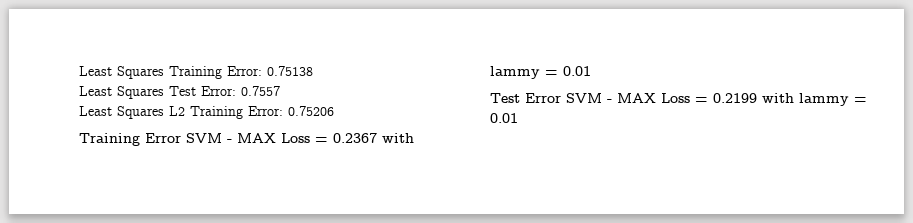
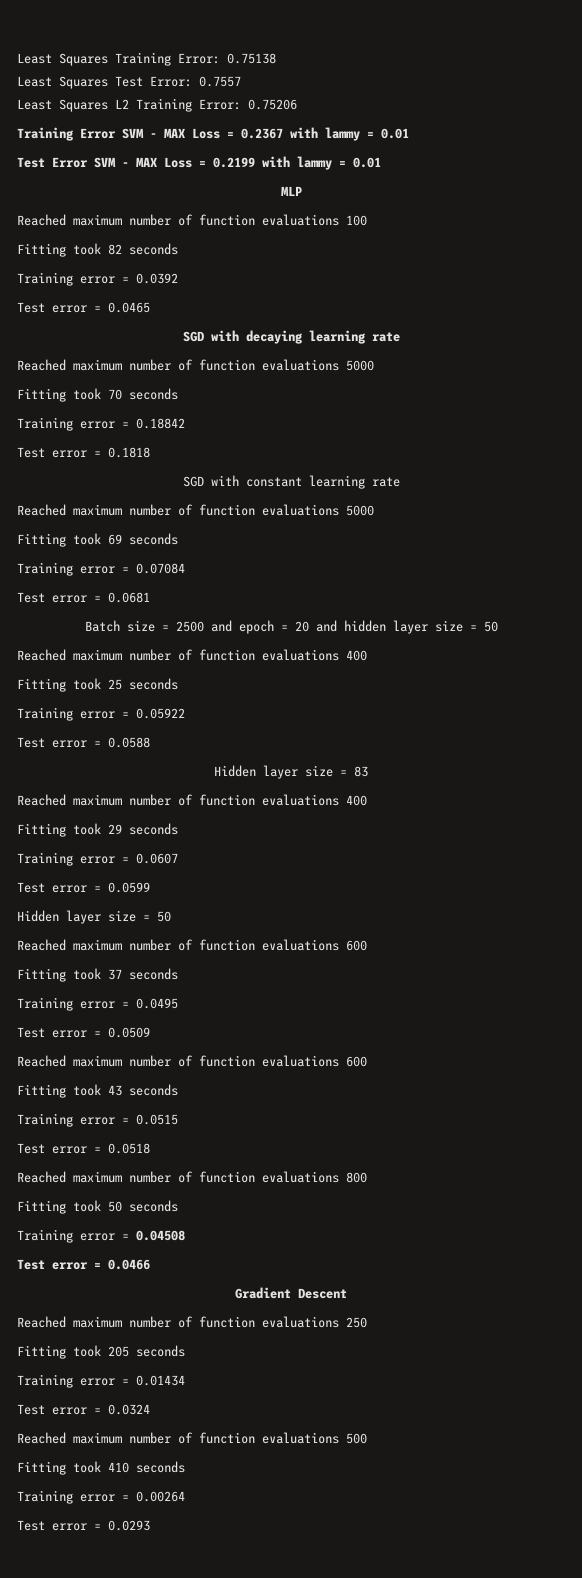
(518, 118) none -> [280,186,302,196] [17,214,367,226] [17,243,178,257] [17,272,178,286] [17,302,150,313] [182,330,400,344] [17,359,374,371] [17,388,178,402] [17,417,185,431] [17,447,150,458] [182,475,400,489] [17,504,374,516] [17,533,178,547] [17,562,185,576] [17,592,150,603] [84,620,498,634] [17,649,367,661] [17,678,178,692] [17,707,185,721] [17,737,150,748] [214,765,368,779] [17,794,367,806] [17,823,178,837] [17,852,178,866] [17,882,150,893] [17,910,171,924] [17,939,367,951] [17,968,178,982] [17,997,178,1011] [17,1027,150,1038] [17,1055,367,1067] [17,1084,178,1098] [17,1113,178,1127] [17,1143,150,1154] [17,1171,367,1183] [17,1200,178,1214] [17,1229,185,1243] [17,1259,150,1270] [235,1287,347,1299] [17,1316,367,1328] [17,1345,185,1359] [17,1374,185,1388] [17,1404,150,1415] [17,1432,367,1444] [17,1461,185,1475] [17,1490,185,1504] [17,1520,150,1531] // MLP // Reached maximum number of function evaluations 100 // Fitting took 82 seconds // Training error = 0.0392 // Test error = 0.0465 // SGD with decaying learning rate // Reached maximum number of function evaluations 5000 // Fitting took 70 seconds // Training error = 0.18842 // Test error = 0.1818 // SGD with constant learning rate // Reached maximum number of function evaluations 5000 // Fitting took 69 seconds // Training error = 0.07084 // Test error = 0.0681 // Batch size = 2500 and epoch = 20 and hidden layer size = 50 // Reached maximum number of function evaluations 400 // Fitting took 25 seconds // Training error = 0.05922 // Test error = 0.0588 // Hidden layer size = 83 // Reached maximum number of function evaluations 400 // Fitting took 29 seconds // Training error = 0.0607 // Test error = 0.0599 // Hidden layer size = 50 // Reached maximum number of function evaluations 600 // Fitting took 37 seconds // Training error = 0.0495 // Test error = 0.0509 // Reached maximum number of function evaluations 600 // Fitting took 43 seconds // Training error = 0.0515 // Test error = 0.0518 // Reached maximum number of function evaluations 800 // Fitting took 50 seconds // Training error = 0.04508 // Test error = 0.0466 // Gradient Descent // Reached maximum number of function evaluations 250 // Fitting took 205 seconds // Training error = 0.01434 // Test error = 0.0324 // Reached maximum number of function evaluations 500 // Fitting took 410 seconds // Training error = 0.00264 // Test error = 0.0293

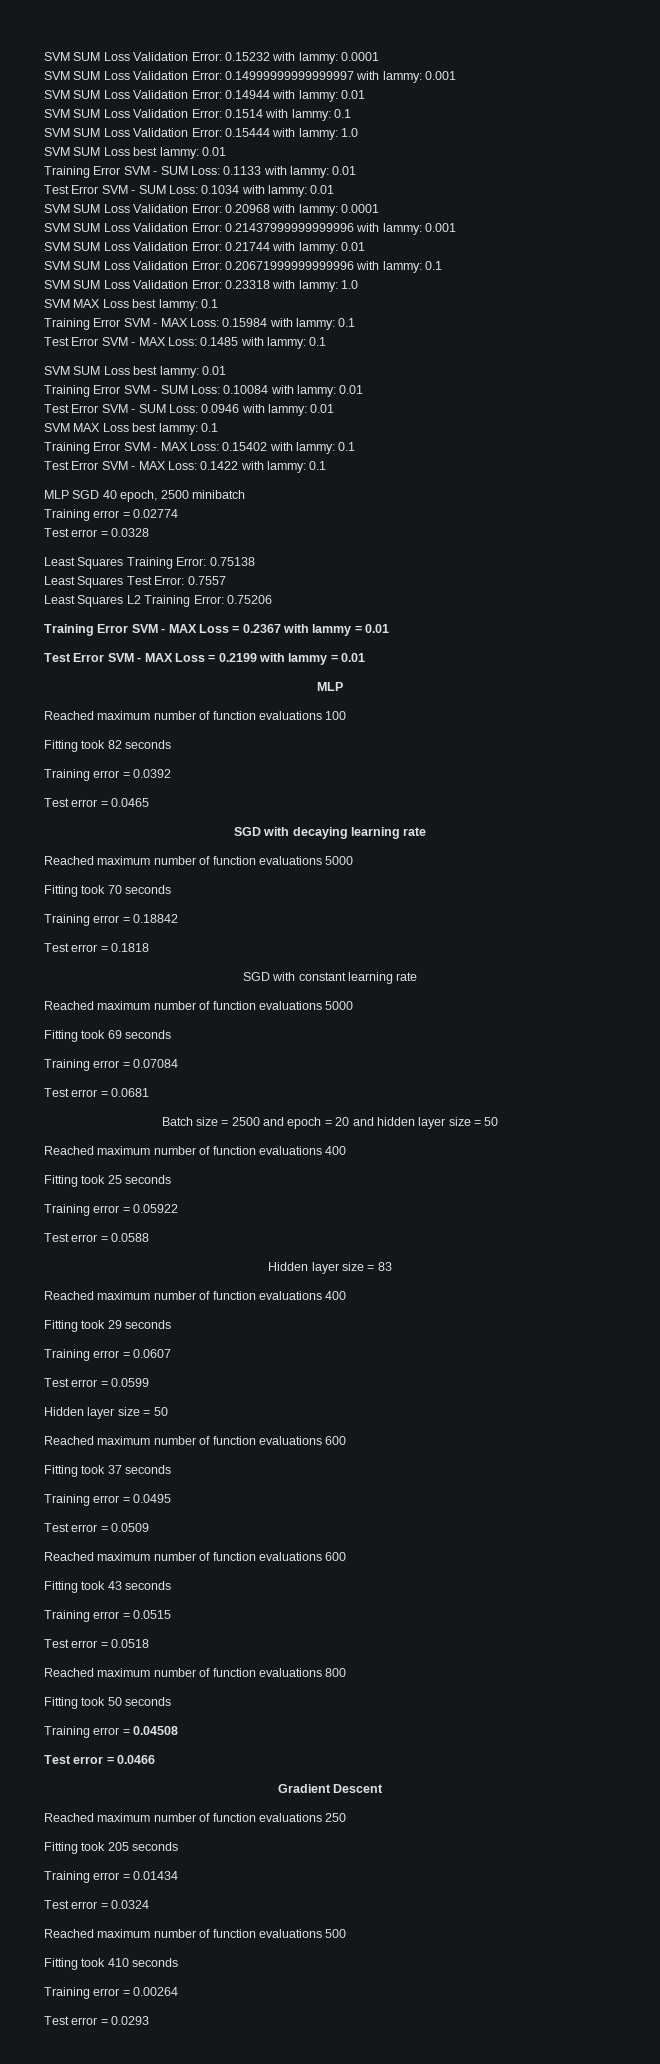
(17, 58) none -> [44,52,379,64] [44,71,456,83] [44,90,365,102] [44,109,351,121] [44,128,358,140] [44,147,226,159] [44,166,357,178] [44,185,335,197] [44,204,379,216] [44,223,456,235] [44,242,365,254] [44,261,442,273] [44,280,358,292] [44,299,218,311] [44,318,356,330] [44,337,327,349] [44,366,226,378] [44,385,364,397] [44,404,335,416] [44,423,218,435] [44,442,356,454] [44,461,327,473] [44,490,245,502] [44,509,179,521] [44,528,150,537] SVM SUM Loss Validation Error: 0.15232 with lammy: 0.0001 // SVM SUM Loss Validation Error: 0.14999999999999997 with lammy: 0.001 // SVM SUM Loss Validation Error: 0.14944 with lammy: 0.01 // SVM SUM Loss Validation Error: 0.1514 with lammy: 0.1 // SVM SUM Loss Validation Error: 0.15444 with lammy: 1.0 // SVM SUM Loss best lammy: 0.01 // Training Error SVM - SUM Loss: 0.1133 with lammy: 0.01 // Test Error SVM - SUM Loss: 0.1034 with lammy: 0.01 // SVM SUM Loss Validation Error: 0.20968 with lammy: 0.0001 // SVM SUM Loss Validation Error: 0.21437999999999996 with lammy: 0.001 // SVM SUM Loss Validation Error: 0.21744 with lammy: 0.01 // SVM SUM Loss Validation Error: 0.20671999999999996 with lammy: 0.1 // SVM SUM Loss Validation Error: 0.23318 with lammy: 1.0 // SVM MAX Loss best lammy: 0.1 // Training Error SVM - MAX Loss: 0.15984 with lammy: 0.1 // Test Error SVM - MAX Loss: 0.1485 with lammy: 0.1 // SVM SUM Loss best lammy: 0.01 // Training Error SVM - SUM Loss: 0.10084 with lammy: 0.01 // Test Error SVM - SUM Loss: 0.0946 with lammy: 0.01 // SVM MAX Loss best lammy: 0.1 // Training Error SVM - MAX Loss: 0.15402 with lammy: 0.1 // Test Error SVM - MAX Loss: 0.1422 with lammy: 0.1 // MLP SGD 40 epoch, 2500 minibatch // Training error = 0.02774 // Test error = 0.0328 //

